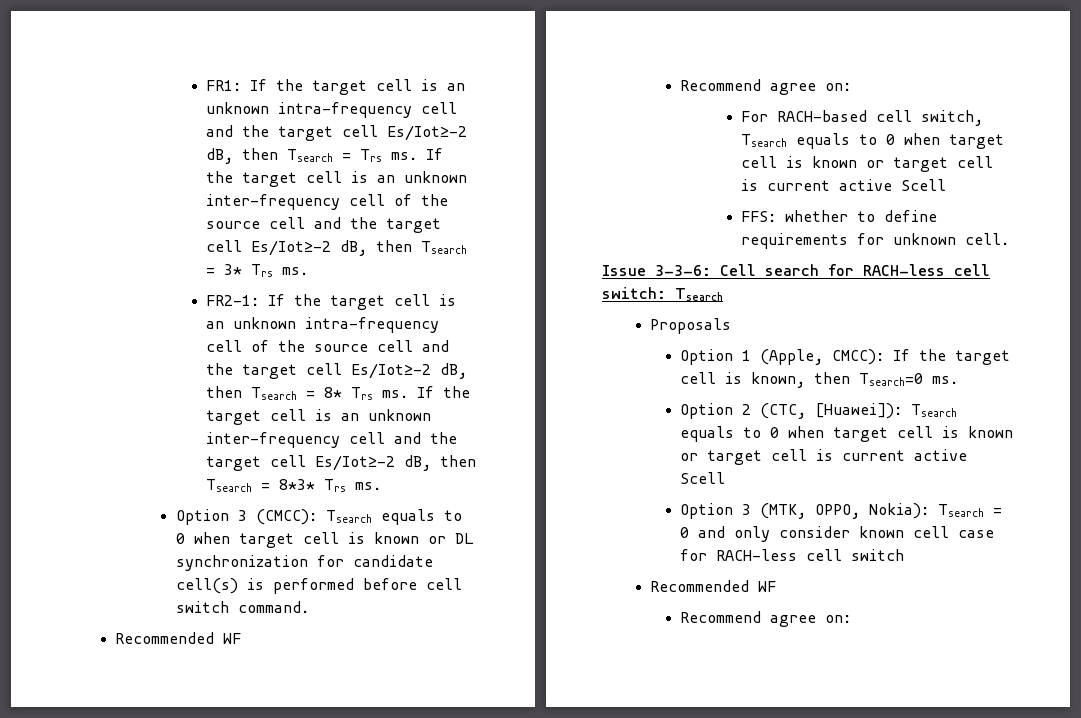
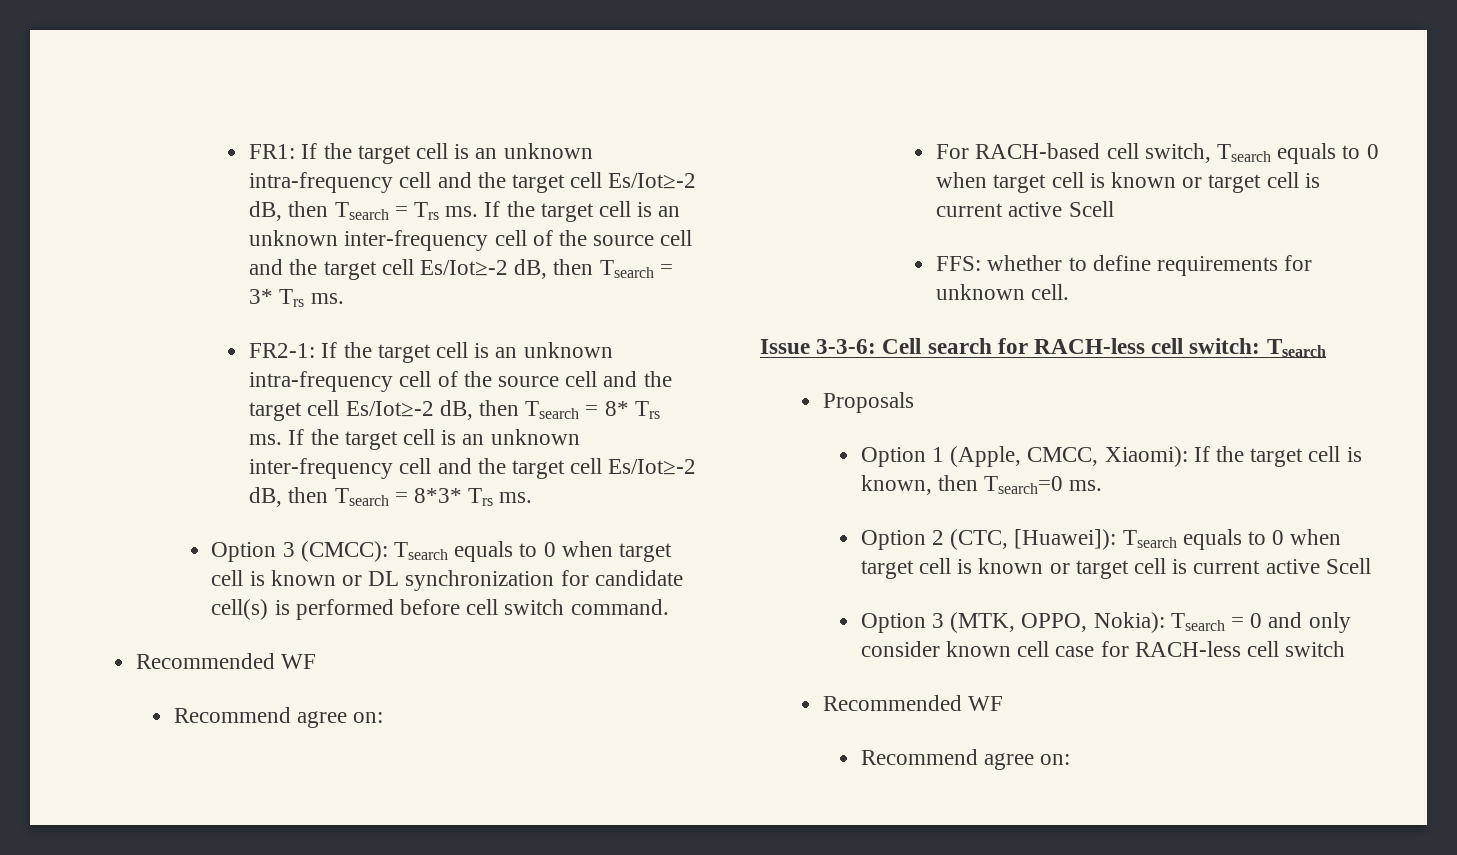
[832,349,885,365] CMCC): -> [1027,446,1188,467] CMCC, Xiaomi):

